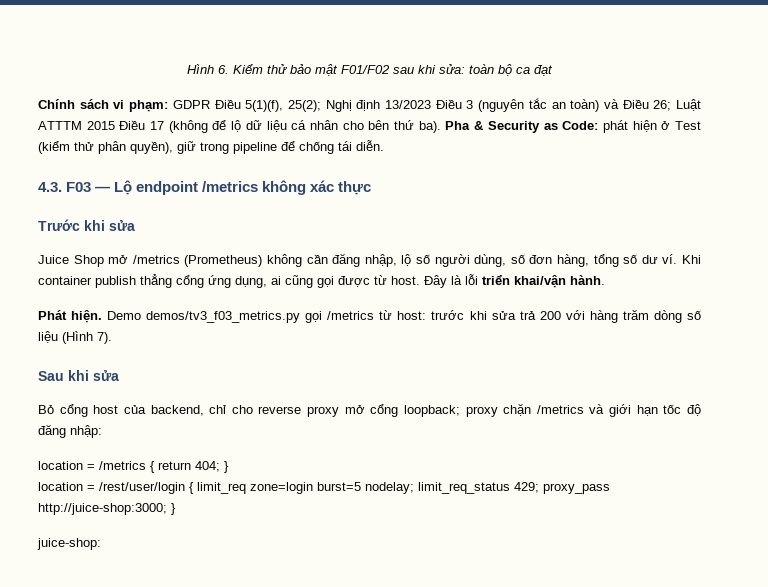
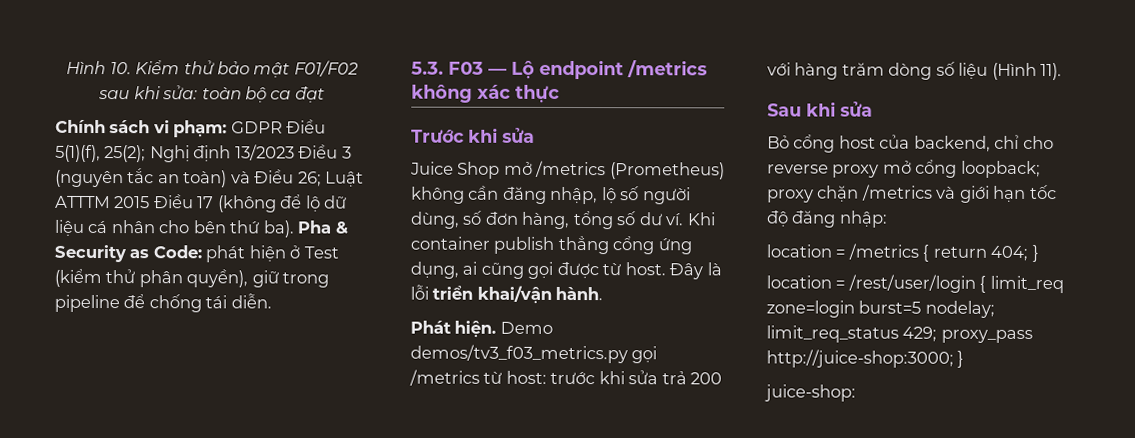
[218,65,229,74] 6. -> [109,62,132,75] 10.
[38,182,62,192] 4.3. -> [411,61,444,75] 5.3.
[97,332,112,344] 7). -> [1040,62,1063,81] 11).

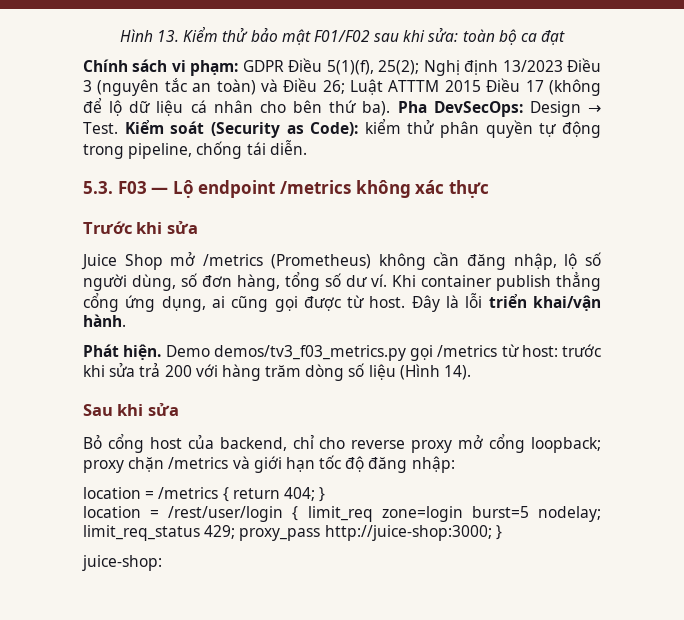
[109,62,132,75] 10. -> [156,30,179,42] 13.
[334,221,348,234] [54,244,339,263] [54,268,330,288] [54,294,146,313] & Security as Code: phát hiện ở Test (kiểm thử phân quyền), giữ trong pipeline để -> [433,101,601,117] [83,119,601,138] [83,143,193,159] DevSecOps: Design → Test. Kiểm soát (Security as Code): kiểm thử phân quyền tự động trong pipeline,
[1040,62,1063,81] 11). -> [444,365,472,380] 14).

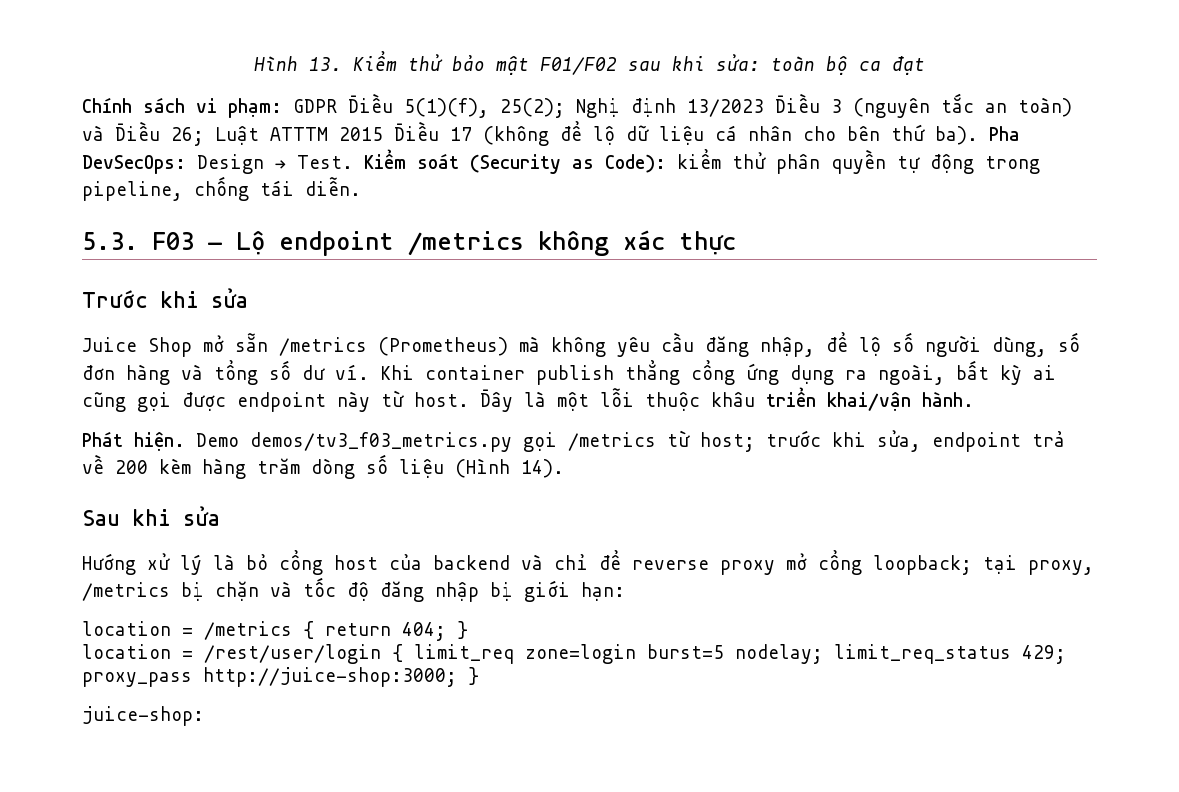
(197, 259) none -> [235,333,268,352] sẵn
[378,252,460,270] không cần -> [519,332,694,357] mà không yêu cầu
(557, 261) none -> [826,331,848,352] để
[237,274,280,291] hàng, -> [126,364,203,385] hàng và
[161,296,206,312] dụng, -> [790,360,1022,385] dụng ra ngoài, bất kỳ
(341, 303) none -> [237,391,370,412] endpoint này
[465,293,483,308] lỗi -> [557,388,755,411] một lỗi thuộc khâu
[521,345,558,357] host: -> [700,432,755,452] host;
[109,363,218,377] sửa trả 200 với -> [877,430,1065,452] [82,454,191,474] sửa, endpoint trả về 200 kèm
[83,434,346,453] Bỏ cổng host của backend, chỉ cho -> [82,549,621,575] Hướng xử lý là bỏ cổng host của backend và chỉ để
[83,455,455,473] proxy chặn /metrics và giới hạn tốc độ đăng nhập: -> [983,555,1094,575] [82,577,625,602] tại proxy, /metrics bị chặn và tốc độ đăng nhập bị giới hạn:

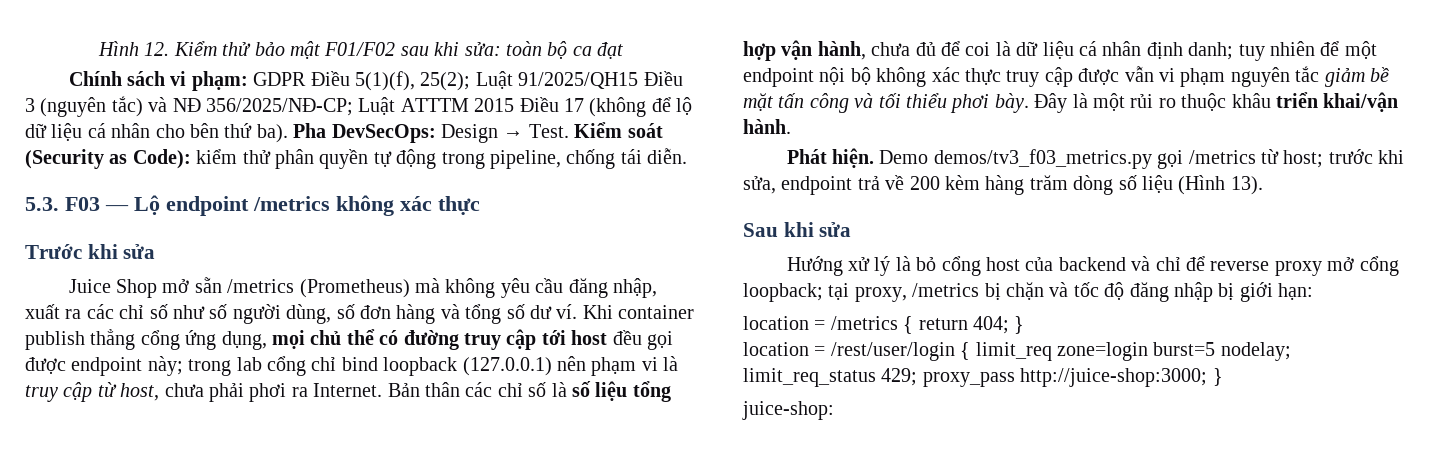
[309,57,342,71] 13. -> [144,42,170,56] 12.
[576,93,1072,118] [82,121,204,146] Nghị định 13/2023 Điều 3 (nguyên tắc an toàn) và Điều 26; -> [475,71,683,89] [25,96,353,117] Luật 91/2025/QH15 Điều 3 (nguyên tắc) và NĐ 356/2025/NĐ-CP;
[826,331,881,356] để lộ -> [25,304,206,319] xuất ra các chỉ số như
[790,360,1056,385] [82,390,469,412] dụng ra ngoài, bất kỳ ai cũng gọi được endpoint này từ host. -> [221,329,673,350] [25,356,679,376] [25,381,671,402] [743,40,1377,61] [743,66,1389,87] [743,93,1029,113] dụng, mọi chủ thể có đường truy cập tới host đều gọi được endpoint này; trong lab cổng chỉ bind loopback (127.0.0.1) nên phạm vi là truy cập từ host, chưa phải phơi ra Internet. Bản thân các chỉ số là số liệu tổng hợp vận hành, chưa đủ để coi là dữ liệu cá nhân định danh; tuy nhiên để một endpoint nội bộ không xác thực truy cập được vẫn vi phạm nguyên tắc giảm bề mặt tấn công và tối thiểu phơi bày.
[600,388,634,407] lỗi -> [1130,94,1176,108] rủi ro
[521,459,564,478] 14). -> [1230,176,1263,195] 13).

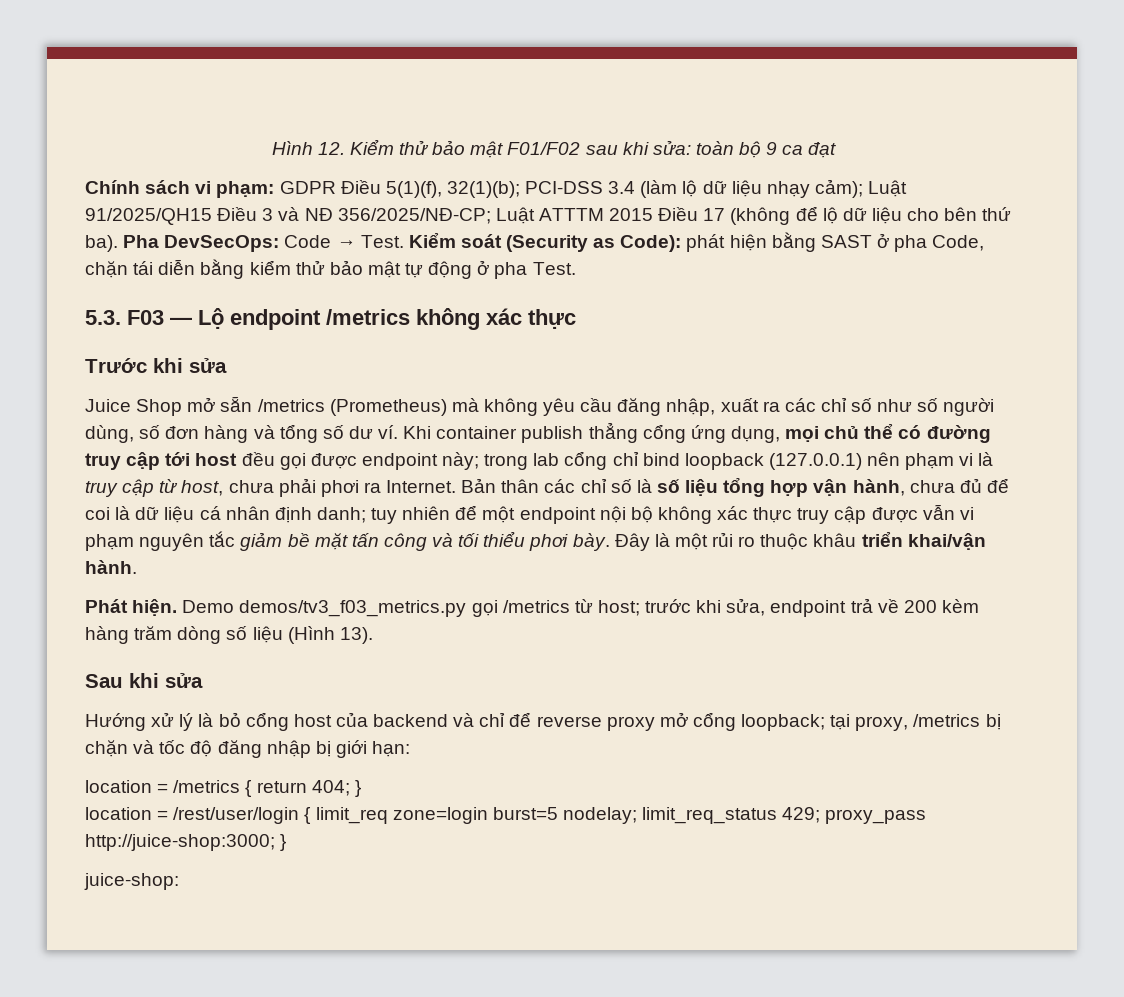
(568, 50) none -> [766,142,778,155] 9
[420,72,471,91] 25(2); -> [446,179,863,198] 32(1)(b); PCI-DSS 3.4 (làm lộ dữ liệu nhạy cảm);
[40,96,143,117] (nguyên tắc) -> (274, 214) none
[87,123,151,138] cá nhân -> (902, 215) none
[440,124,498,143] Design -> [284,235,332,248] Code
[196,148,688,169] kiểm thử phân quyền tự động trong pipeline, chống tái diễn. -> [686,232,985,252] [85,259,576,279] phát hiện bằng SAST ở pha Code, chặn tái diễn bằng kiểm thử bảo mật tự động ở pha Test.

